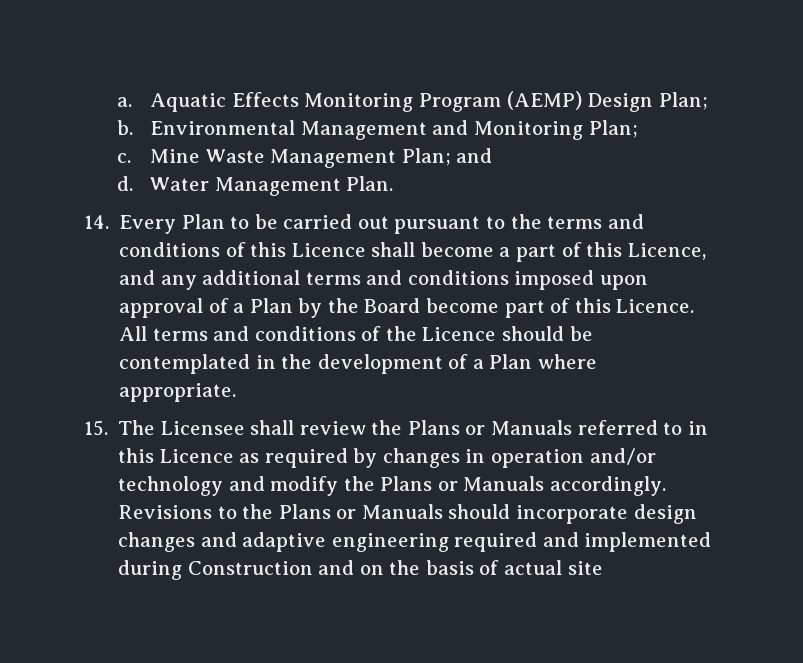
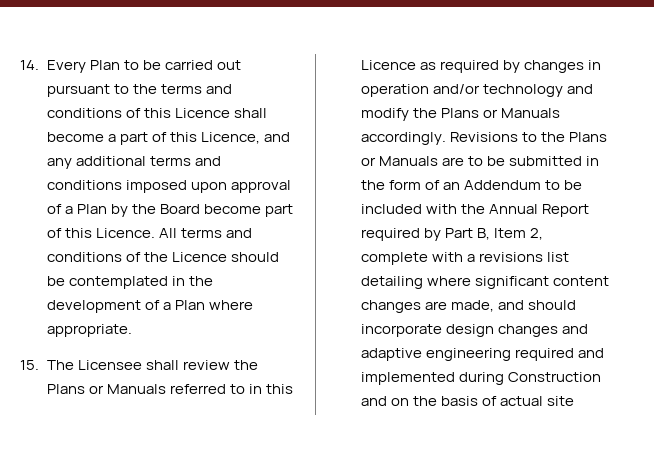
[117,91,708,112] [117,120,638,140] [117,148,493,168] [117,176,394,196] a. Aquatic Effects Monitoring Program (AEMP) Design Plan; // b. Environmental Management and Monitoring Plan; // c. Mine Waste Management Plan; and // d. Water Management Plan. // -> (20, 65) none
(443, 511) none -> [441,156,599,166] [360,180,582,190] [360,204,589,217] [360,228,543,241] [360,252,569,265] [360,276,609,289] [360,300,524,313] are to be submitted in the form of an Addendum to be included with the Annual Report required by Part B, Item 2, complete with a revisions list detailing where significant content changes are made, and

